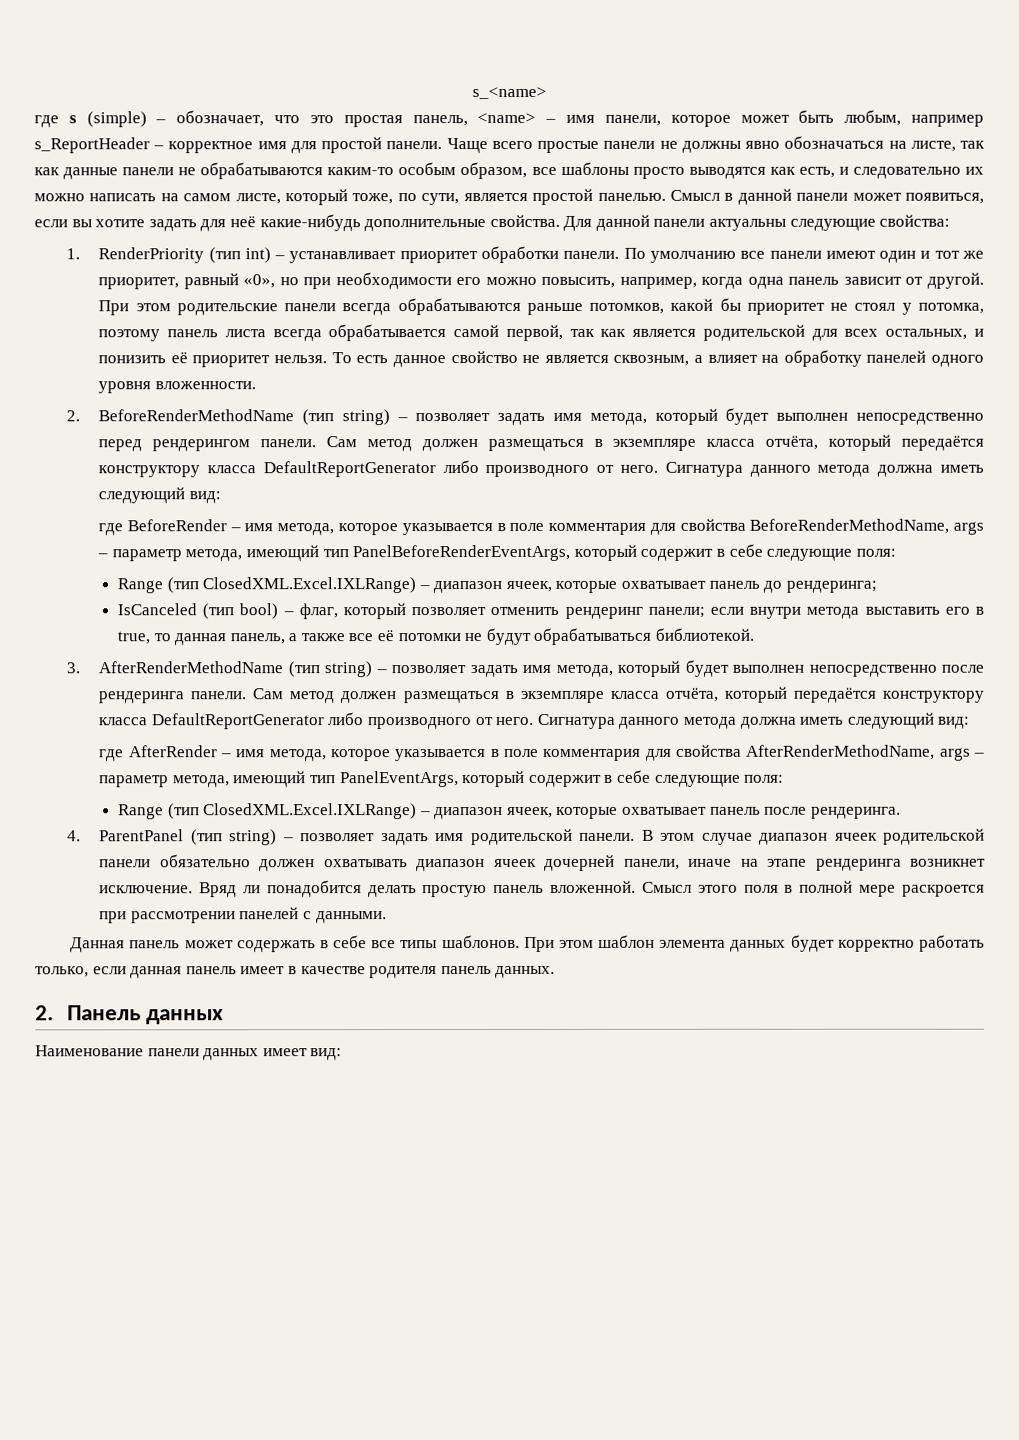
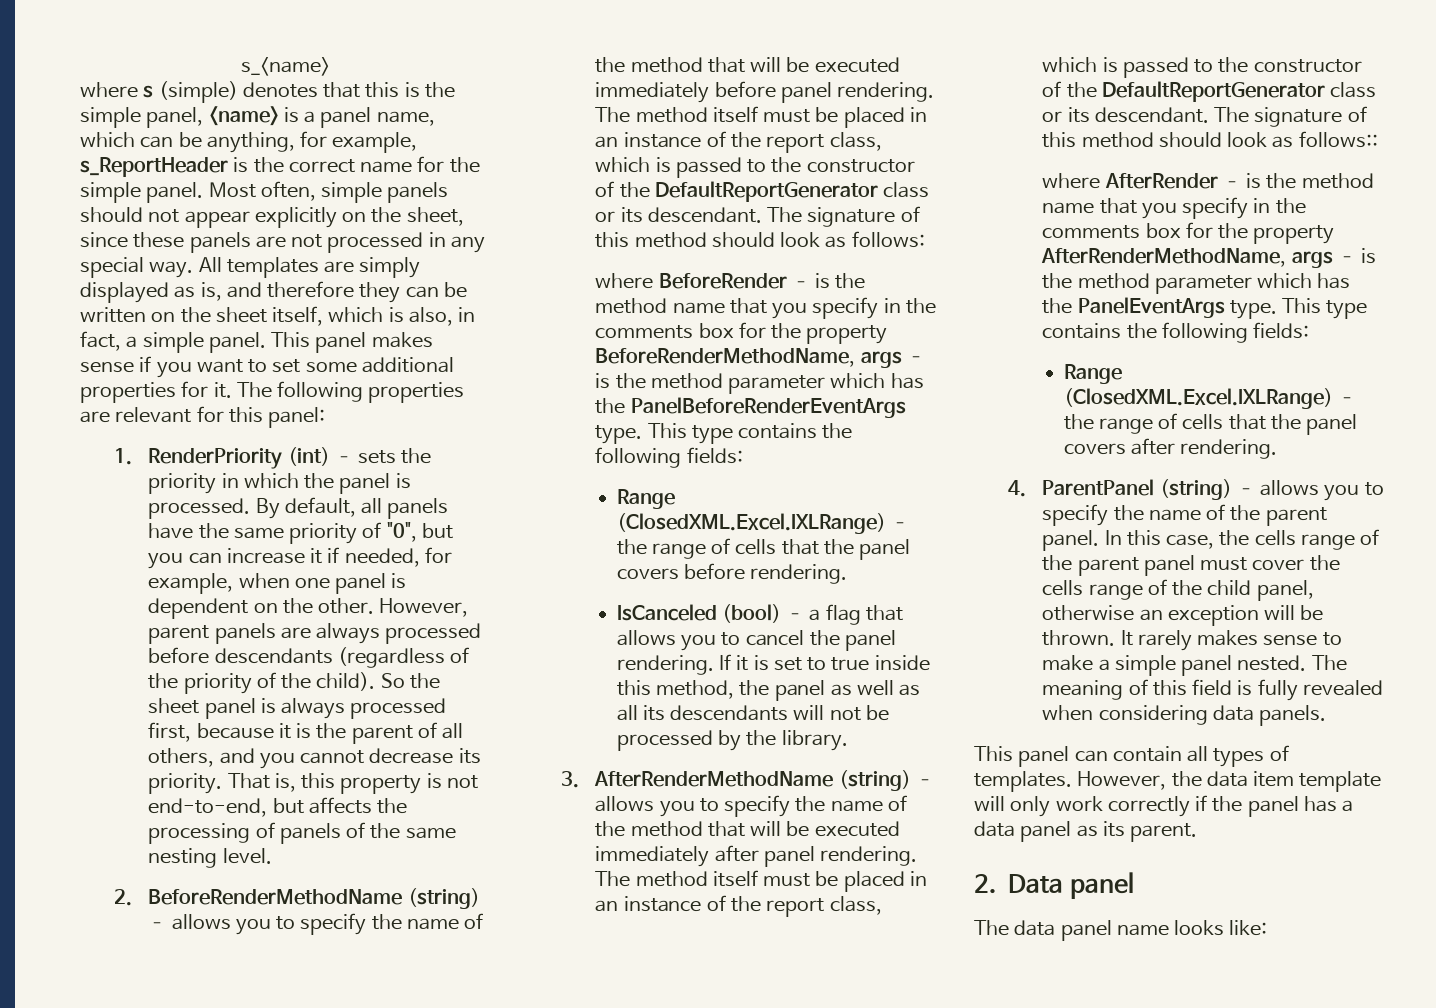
[34,115,59,128] где -> [80,82,138,98] where
[155,109,985,128] [34,135,986,154] [34,161,984,180] [34,188,984,206] [34,214,951,232] [66,245,985,264] [98,272,985,290] [98,297,985,316] [98,324,985,342] [98,349,985,368] [98,381,256,394] [66,407,984,426] [98,434,985,452] [98,460,984,478] [98,487,221,504] [98,518,984,536] [97,543,896,562] [116,577,877,594] [116,603,984,620] [116,627,755,646] [66,659,984,678] [98,686,984,704] [98,712,971,730] [99,744,986,762] [99,769,785,788] [117,803,901,820] [67,828,985,846] [99,854,986,872] [99,880,986,898] [99,907,387,924] [70,934,986,953] [35,965,556,979] [35,1005,225,1025] [35,1045,343,1061] – обозначает, что это простая панель, <name> – имя панели, которое может быть любым, например s_ReportHeader – корректное имя для простой панели. Чаще всего простые панели не должны явно обозначаться на листе, так как данные панели не обрабатываются каким-то особым образом, все шаблоны просто выводятся как есть, и следовательно их можно написать на самом листе, который тоже, по сути, является простой панелью. Смысл в данной панели может появиться, если вы хотите задать для неё какие-нибудь дополнительные свойства. Для данной панели актуальны следующие свойства: // 1. RenderPriority (тип int) – устанавливает приоритет обработки панели. По умолчанию все панели имеют один и тот же приоритет, равный «0», но при необходимости его можно повысить, например, когда одна панель зависит от другой. При этом родительские панели всегда обрабатываются раньше потомков, какой бы приоритет не стоял у потомка, поэтому панель листа всегда обрабатывается самой первой, так как является родительской для всех остальных, и понизить её приоритет нельзя. То есть данное свойство не является сквозным, а влияет на обработку панелей одного уровня вложенности. // 2. BeforeRenderMethodName (тип string) – позволяет задать имя метода, который будет выполнен непосредственно перед рендерингом панели. Сам метод должен размещаться в экземпляре класса отчёта, который передаётся конструктору класса DefaultReportGenerator либо производного от него. Сигнатура данного метода должна иметь следующий вид: // где BeforeRender – имя метода, которое указывается в поле комментария для свойства BeforeRenderMethodName, args – параметр метода, имеющий тип PanelBeforeRenderEventArgs, который содержит в себе следующие поля: // Range (тип ClosedXML.Excel.IXLRange) – диапазон ячеек, которые охватывает панель до рендеринга; // IsCanceled (тип bool) – флаг, который позволяет отменить рендеринг панели; если внутри метода выставить его в true, то данная панель, а также все её потомки не будут обрабатываться библиотекой. // 3. AfterRenderMethodName (тип string) – позволяет задать имя метода, который будет выполнен непосредственно после рендеринга панели. Сам метод должен размещаться в экземпляре класса отчёта, который передаётся конструктору класса DefaultReportGenerator либо производного от него. Сигнатура данного метода должна иметь следующий вид: // где AfterRender – имя метода, которое указывается в поле комментария для свойства AfterRenderMethodName, args – параметр метода, имеющий тип PanelEventArgs, который содержит в себе следующие поля: // Range (тип ClosedXML.Excel.IXLRange) – диапазон ячеек, которые охватывает панель после рендеринга. // 4. ParentPanel (тип string) – позволяет задать имя родительской панели. В этом случае диапазон ячеек родительской панели обязательно должен охватывать диапазон ячеек дочерней панели, иначе на этапе рендеринга возникнет исключение. Вряд ли понадобится делать простую панель вложенной. Смысл этого поля в полной мере раскроется при рассмотрении панелей с данными. // Данная панель может содержать в себе все типы шаблонов. При этом шаблон элемента данных будет корректно работать только, если данная панель имеет в качестве родителя панель данных. // 2. Панель данных // Наименование панели данных имеет вид: -> [242,82,455,98] [80,106,435,128] [80,131,418,153] [80,156,480,177] [80,181,449,203] [80,207,464,228] [80,232,485,253] [80,257,421,278] [80,281,467,303] [80,306,476,326] [80,331,433,353] [80,356,454,378] [80,381,465,403] [80,406,326,428] [114,447,432,469] [148,473,411,494] [148,497,449,519] [148,522,453,544] [148,547,452,569] [148,573,407,594] [148,598,469,619] [148,623,482,644] [148,647,470,668] [148,672,440,694] [148,698,447,719] [148,722,464,744] [148,748,481,769] [148,773,478,794] [148,797,408,817] [148,822,456,844] [148,848,272,868] [114,888,480,909] [148,913,484,935] [595,57,900,73] [595,81,935,103] [595,106,927,128] [595,131,882,153] [595,157,915,178] [595,181,930,202] [595,206,920,227] [595,231,925,248] [595,273,866,289] [595,297,936,319] [595,322,888,344] [595,348,925,368] [595,373,924,394] [595,397,906,418] [595,423,853,444] [595,447,743,468] [616,489,675,509] [616,513,909,534] [616,538,911,560] [616,563,848,584] [616,604,904,625] [616,630,897,651] [616,654,930,675] [616,680,921,701] [616,705,890,721] [616,730,848,751] [561,770,934,791] [595,795,907,817] [595,821,900,837] [595,845,918,867] [595,870,927,892] [595,895,882,917] [1042,57,1362,78] [1042,81,1377,102] [1042,106,1367,127] [1042,131,1378,148] [1042,173,1374,189] [1042,197,1306,219] [1042,222,1335,244] [1041,248,1377,268] [1042,273,1351,294] [1042,297,1368,319] [1042,322,1310,343] [1063,364,1122,384] [1063,388,1356,409] [1063,413,1358,435] [1063,438,1278,459] [1008,479,1384,501] [1042,504,1327,526] [1042,529,1380,551] [1042,555,1340,576] [1042,579,1314,601] [1042,605,1324,626] [1042,630,1342,651] [1042,655,1347,676] [1042,679,1383,701] [1042,705,1327,726] [974,745,1289,767] [974,771,1382,792] [974,795,1354,817] [974,821,1198,842] [974,872,1134,899] [974,920,1268,941] denotes that this is the simple panel, <name> is a panel name, which can be anything, for example, s_ReportHeader is the correct name for the simple panel. Most often, simple panels should not appear explicitly on the sheet, since these panels are not processed in any special way. All templates are simply displayed as is, and therefore they can be written on the sheet itself, which is also, in fact, a simple panel. This panel makes sense if you want to set some additional properties for it. The following properties are relevant for this panel: // 1. RenderPriority (int) – sets the priority in which the panel is processed. By default, all panels have the same priority of "0", but you can increase it if needed, for example, when one panel is dependent on the other. However, parent panels are always processed before descendants (regardless of the priority of the child). So the sheet panel is always processed first, because it is the parent of all others, and you cannot decrease its priority. That is, this property is not end-to-end, but affects the processing of panels of the same nesting level. // 2. BeforeRenderMethodName (string) – allows you to specify the name of the method that will be executed immediately before panel rendering. The method itself must be placed in an instance of the report class, which is passed to the constructor of the DefaultReportGenerator class or its descendant. The signature of this method should look as follows: // where BeforeRender – is the method name that you specify in the comments box for the property BeforeRenderMethodName, args – is the method parameter which has the PanelBeforeRenderEventArgs type. This type contains the following fields: // Range (ClosedXML.Excel.IXLRange) – the range of cells that the panel covers before rendering. // IsCanceled (bool) – a flag that allows you to cancel the panel rendering. If it is set to true inside this method, the panel as well as all its descendants will not be processed by the library. // 3. AfterRenderMethodName (string) – allows you to specify the name of the method that will be executed immediately after panel rendering. The method itself must be placed in an instance of the report class, which is passed to the constructor of the DefaultReportGenerator class or its descendant. The signature of this method should look as follows:: // where AfterRender – is the method name that you specify in the comments box for the property AfterRenderMethodName, args – is the method parameter which has the PanelEventArgs type. This type contains the following fields: // Range (ClosedXML.Excel.IXLRange) – the range of cells that the panel covers after rendering. // 4. ParentPanel (string) – allows you to specify the name of the parent panel. In this case, the cells range of the parent panel must cover the cells range of the child panel, otherwise an exception will be thrown. It rarely makes sense to make a simple panel nested. The meaning of this field is fully revealed when considering data panels. // This panel can contain all types of templates. However, the data item template will only work correctly if the panel has a data panel as its parent. // 2. Data panel // The data panel name looks like:

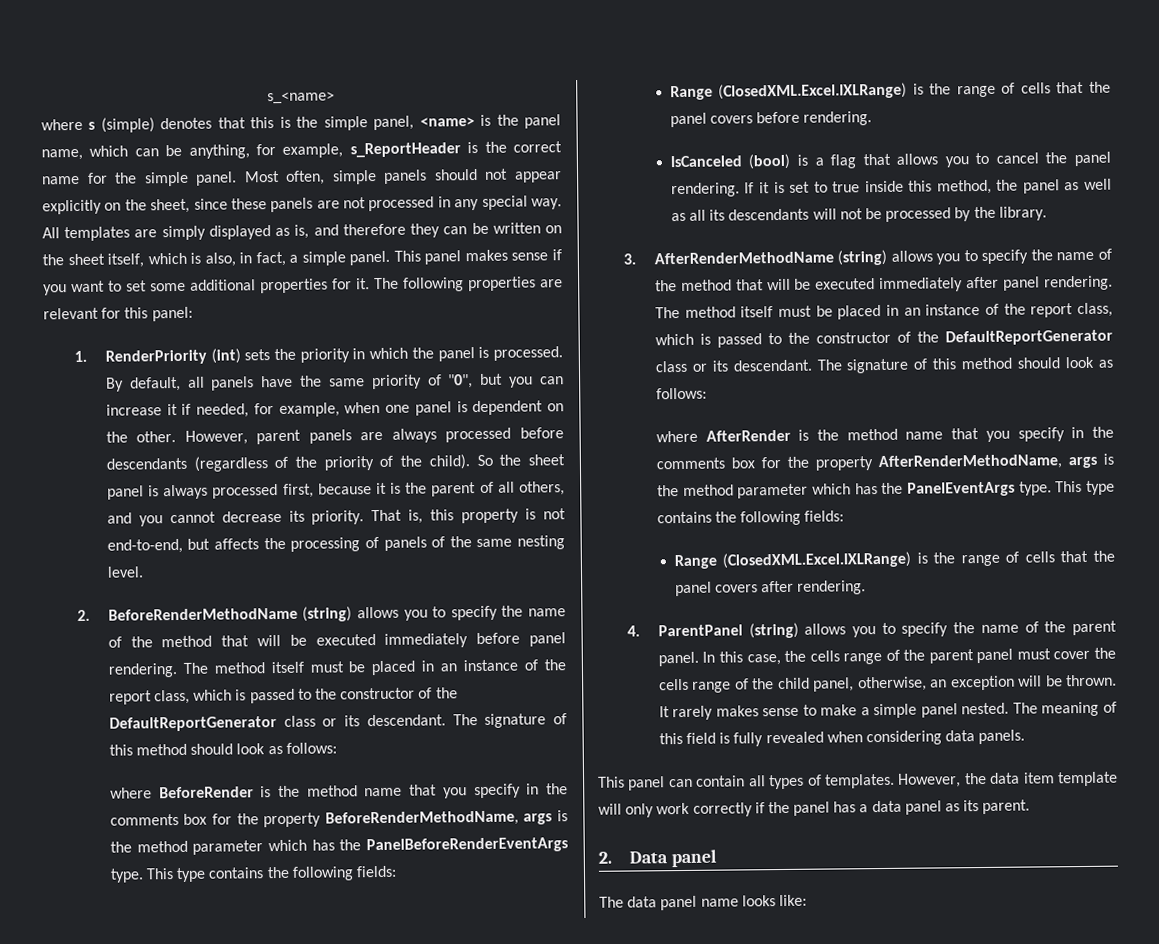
[304,111,316,123] a -> [496,114,519,126] the
[334,456,353,463] – -> (241, 356) none
[148,922,167,929] – -> (353, 614) none
[791,281,810,288] – -> (254, 792) none
[906,356,925,363] – -> (553, 819) none
[890,522,909,529] – -> [912,83,924,95] is
[786,613,805,620] – -> [797,154,809,166] is
[915,779,934,786] – -> (888, 257) none
[1298,131,1378,148] follows:: -> [655,387,707,400] follows:
[1222,181,1241,188] – -> (791, 435) none
[1337,256,1356,263] – -> (1097, 462) none
[1337,397,1356,404] – -> [916,552,928,564] is
[1236,488,1255,495] – -> (799, 630) none
[1042,605,1135,621] otherwise -> [857,676,927,692] otherwise,

